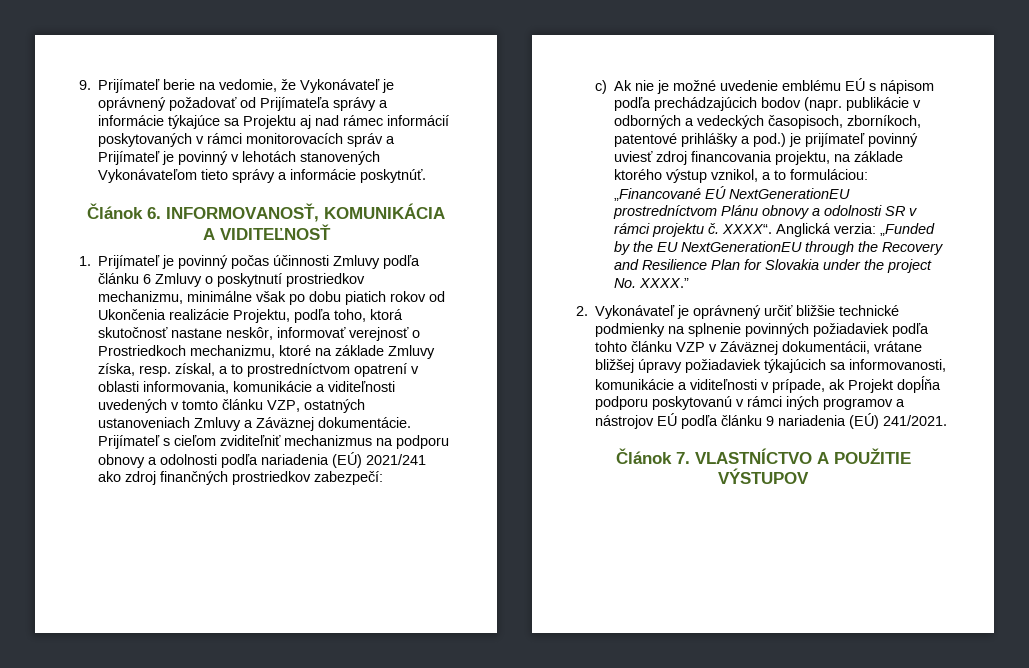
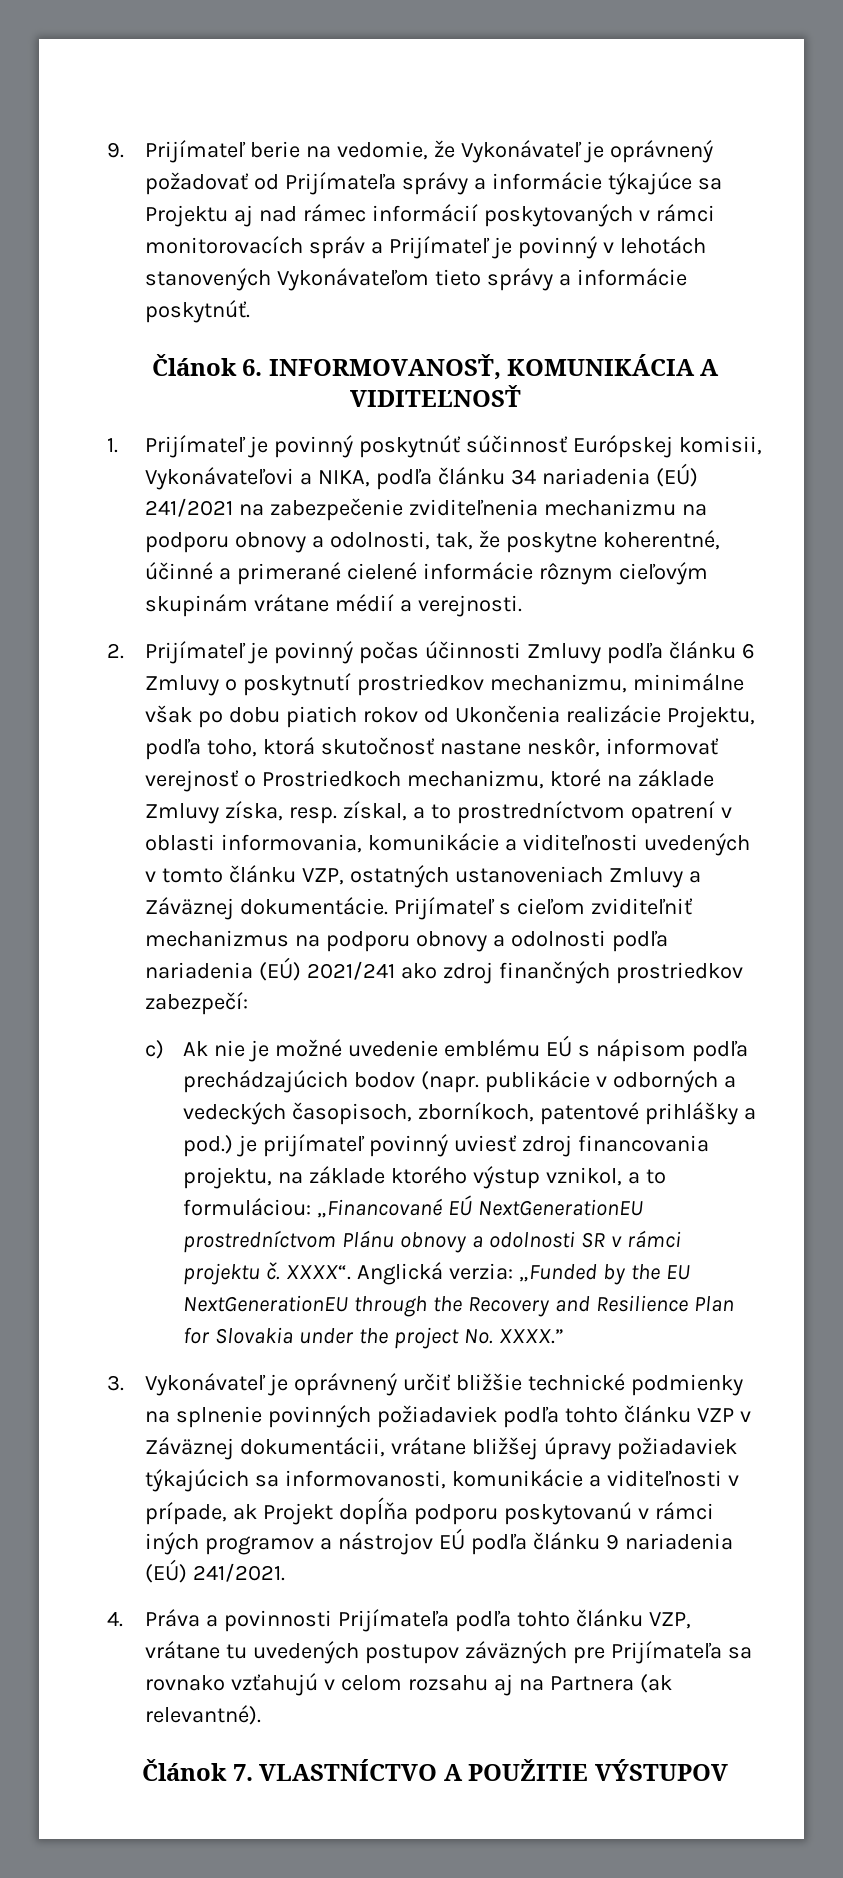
(229, 262) none -> [358,435,762,458] [145,463,698,490] [145,498,707,521] [145,530,720,553] [145,562,708,585] [145,594,522,617] [107,641,354,664] poskytnúť súčinnosť Európskej komisii, Vykonávateľovi a NIKA, podľa článku 34 nariadenia (EÚ) 241/2021 na zabezpečenie zviditeľnenia mechanizmu na podporu obnovy a odolnosti, tak, že poskytne koherentné, účinné a primerané cielené informácie rôznym cieľovým skupinám vrátane médií a verejnosti. // 2. Prijímateľ je povinný
[576,306,588,316] 2. -> [107,1375,124,1391] 3.
(948, 420) none -> [107,1609,691,1632] [145,1641,752,1664] [145,1673,672,1696] [145,1705,262,1725] // 4. Práva a povinnosti Prijímateľa podľa tohto článku VZP, vrátane tu uvedených postupov záväzných pre Prijímateľa sa rovnako vzťahujú v celom rozsahu aj na Partnera (ak relevantné).

